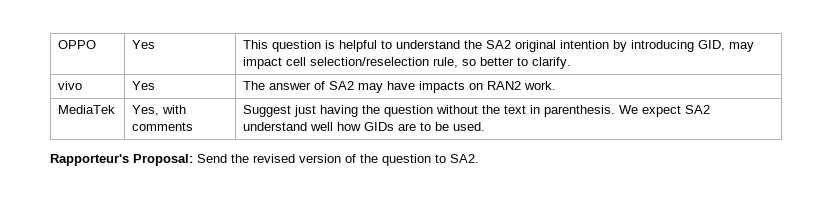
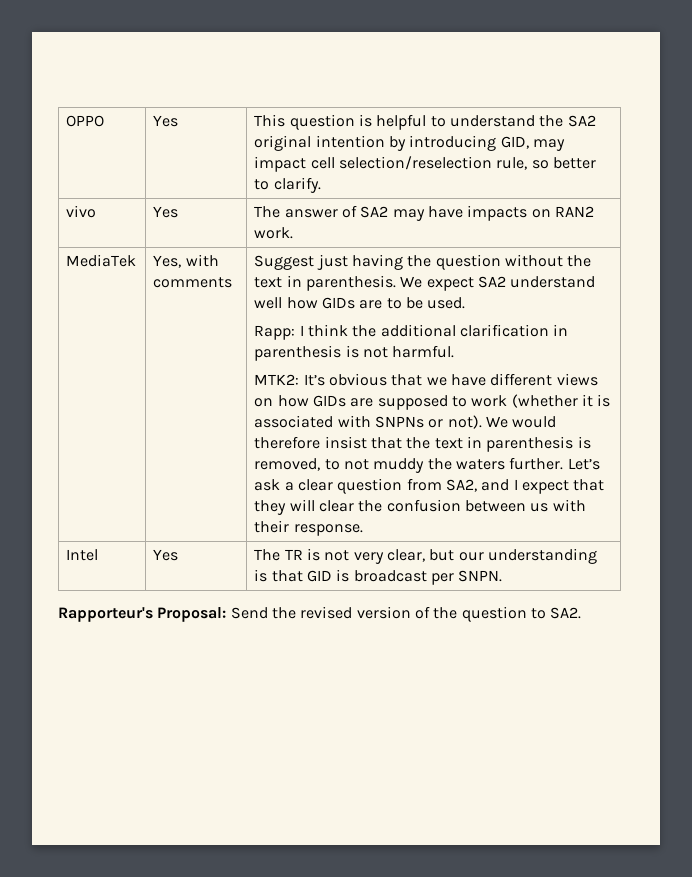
(486, 126) none -> [254,324,569,340] [254,345,455,361] [254,373,598,386] [254,394,611,410] [254,415,557,429] [254,436,591,452] [254,457,600,473] [254,478,605,494] [254,499,586,515] [254,520,363,536] [66,549,99,561] [153,549,179,561] [254,548,598,564] [254,569,503,585] // Rapp: I think the additional clarification in parenthesis is not harmful. // MTK2: It’s obvious that we have different views on how GIDs are supposed to work (whether it is associated with SNPNs or not). We would therefore insist that the text in parenthesis is removed, to not muddy the waters further. Let’s ask a clear question from SA2, and I expect that they will clear the confusion between us with their response. // Intel | Yes | The TR is not very clear, but our understanding is that GID is broadcast per SNPN.

